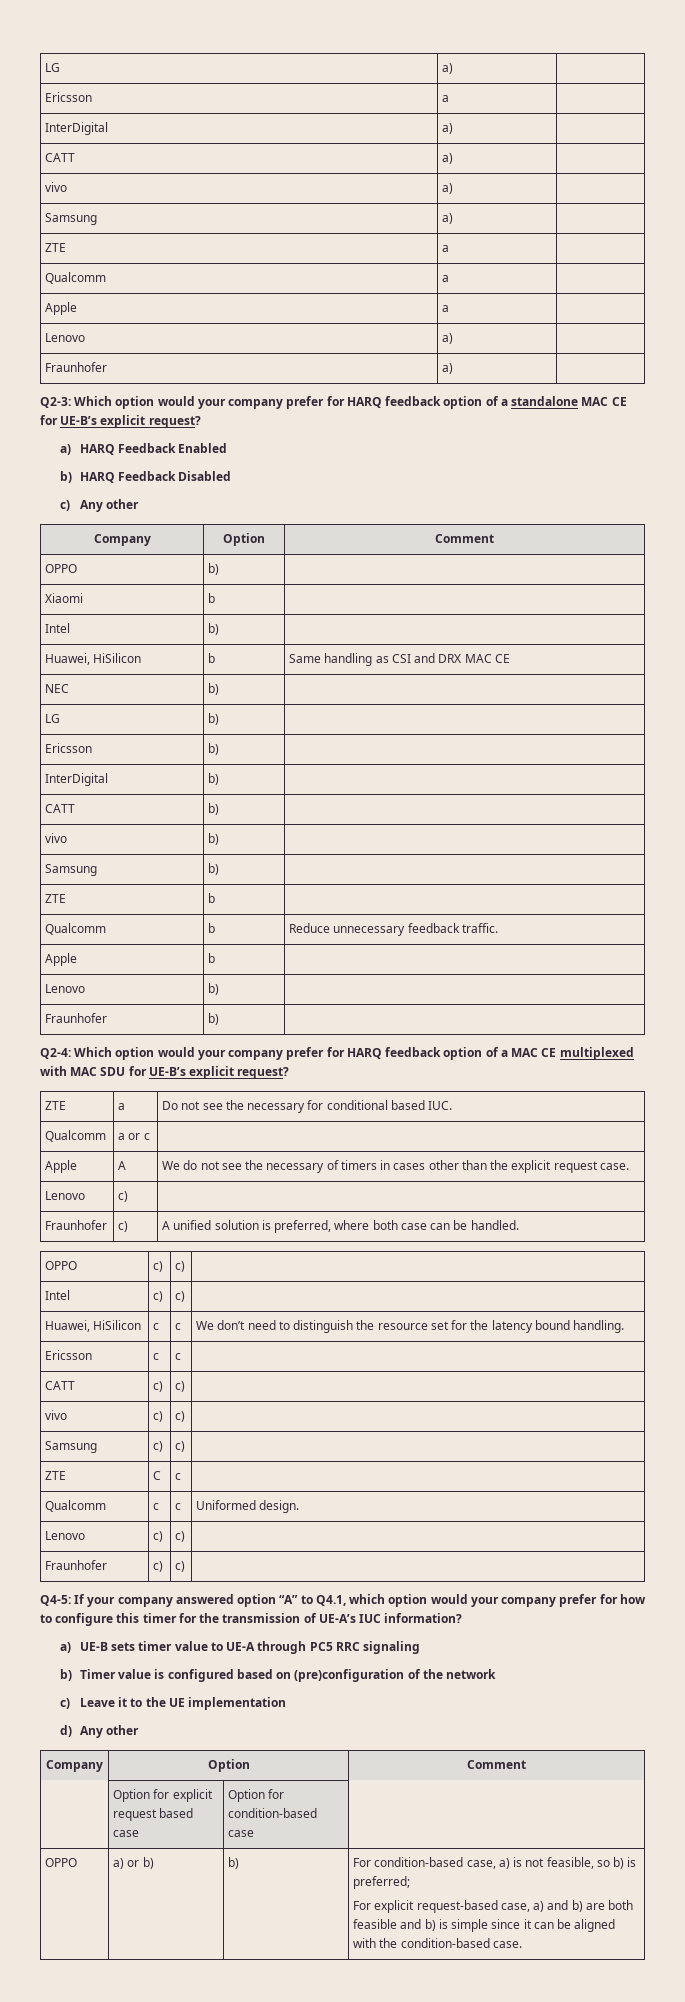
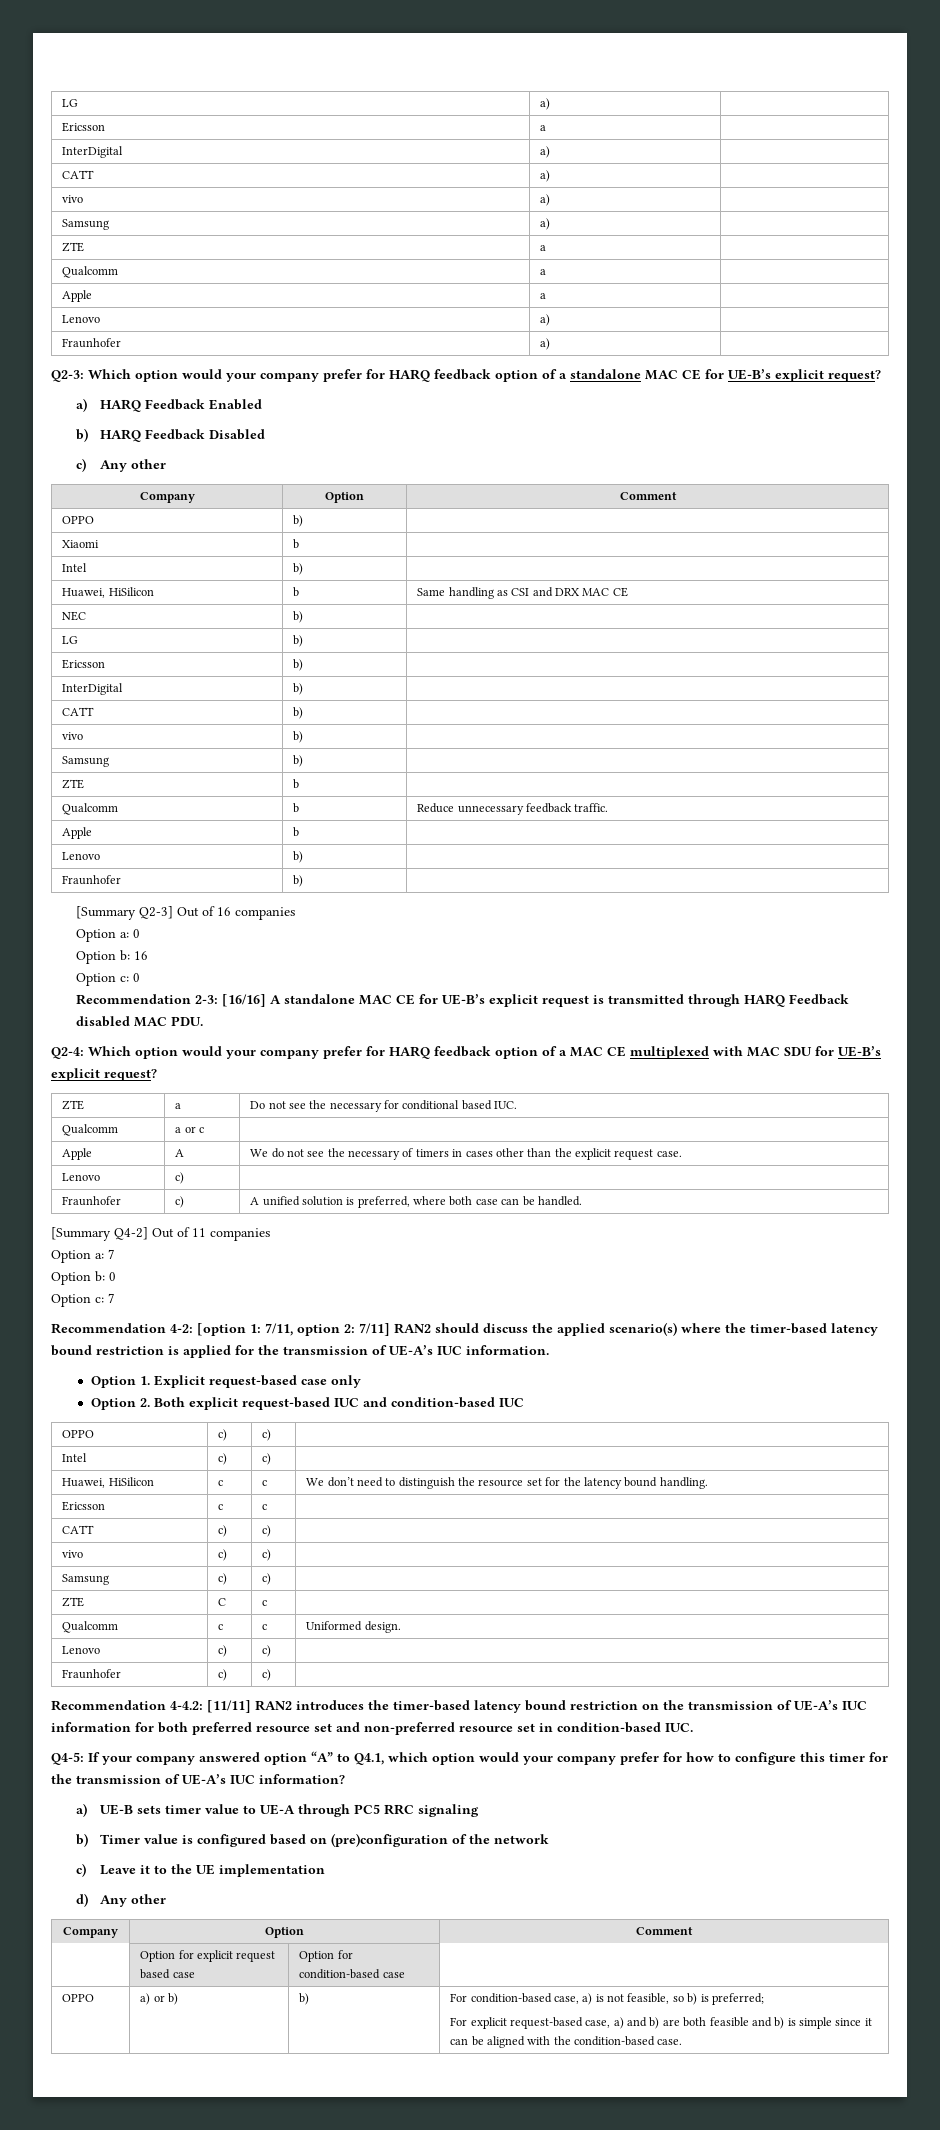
(220, 1019) none -> [75,906,295,920] [75,929,140,942] [75,950,148,964] [75,973,140,986] [75,994,849,1007] [75,1016,203,1027] // [Summary Q2-3] Out of 16 companies // Option a: 0 // Option b: 16 // Option c: 0 // Recommendation 2-3: [16/16] A standalone MAC CE for UE-B’s explicit request is transmitted through HARQ Feedback disabled MAC PDU.
(519, 1225) none -> [51,1227,270,1241] [51,1249,115,1263] [51,1271,116,1285] [51,1293,115,1307] [51,1322,878,1336] [51,1345,549,1358] [91,1375,362,1388] [91,1397,525,1410] // [Summary Q4-2] Out of 11 companies // Option a: 7 // Option b: 0 // Option c: 7 // Recommendation 4-2: [option 1: 7/11, option 2: 7/11] RAN2 should discuss the applied scenario(s) where the timer-based latency bound restriction is applied for the transmission of UE-A’s IUC information. // Option 1. Explicit request-based case only // Option 2. Both explicit request-based IUC and condition-based IUC
(186, 1566) none -> [51,1700,867,1713] [51,1722,693,1735] // Recommendation 4-4.2: [11/11] RAN2 introduces the timer-based latency bound restriction on the transmission of UE-A’s IUC information for both preferred resource set and non-preferred resource set in condition-based IUC.

